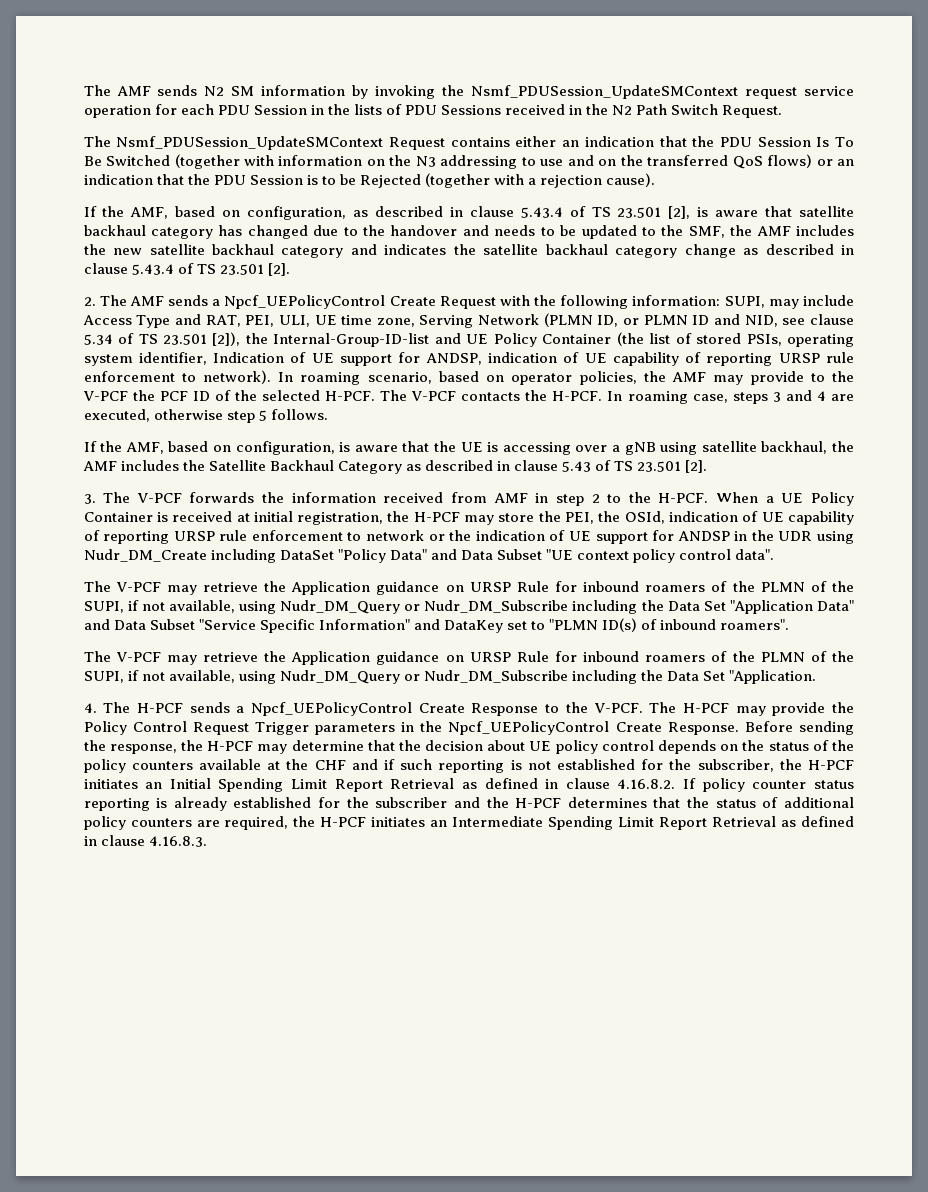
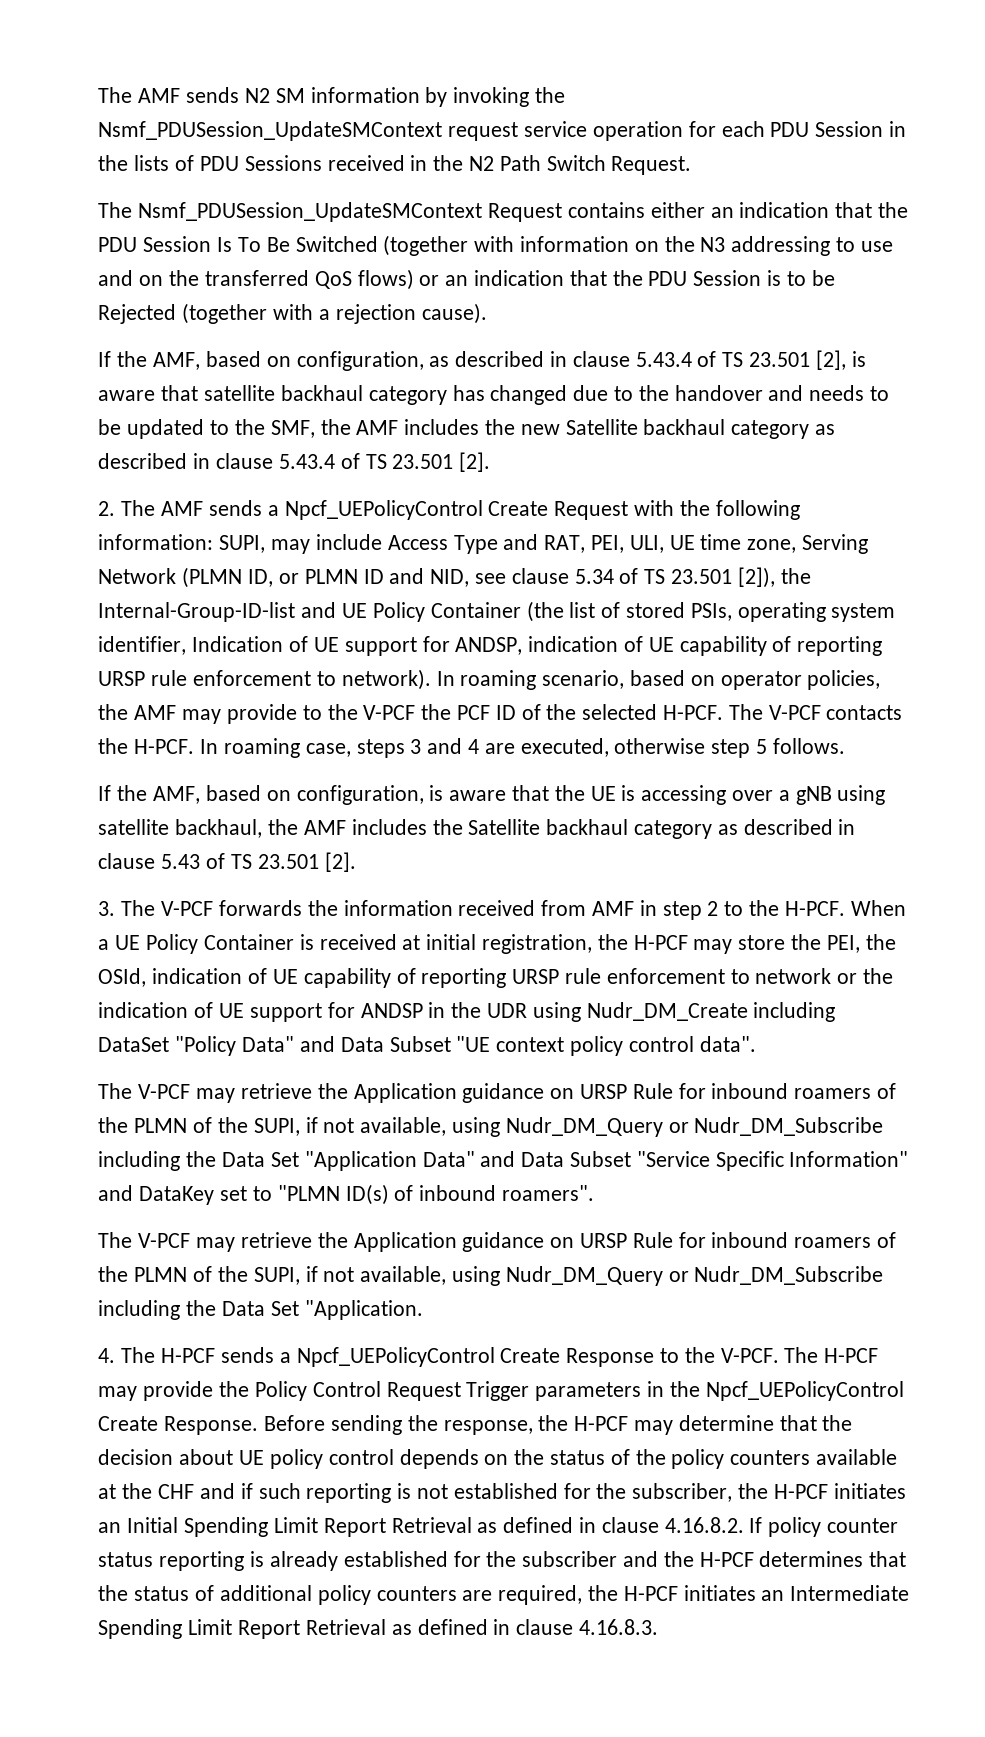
[149,244,736,258] satellite backhaul category and indicates the satellite backhaul category change -> [565,419,810,439] Satellite backhaul category
[269,460,402,474] Backhaul Category -> [546,819,712,839] backhaul category

